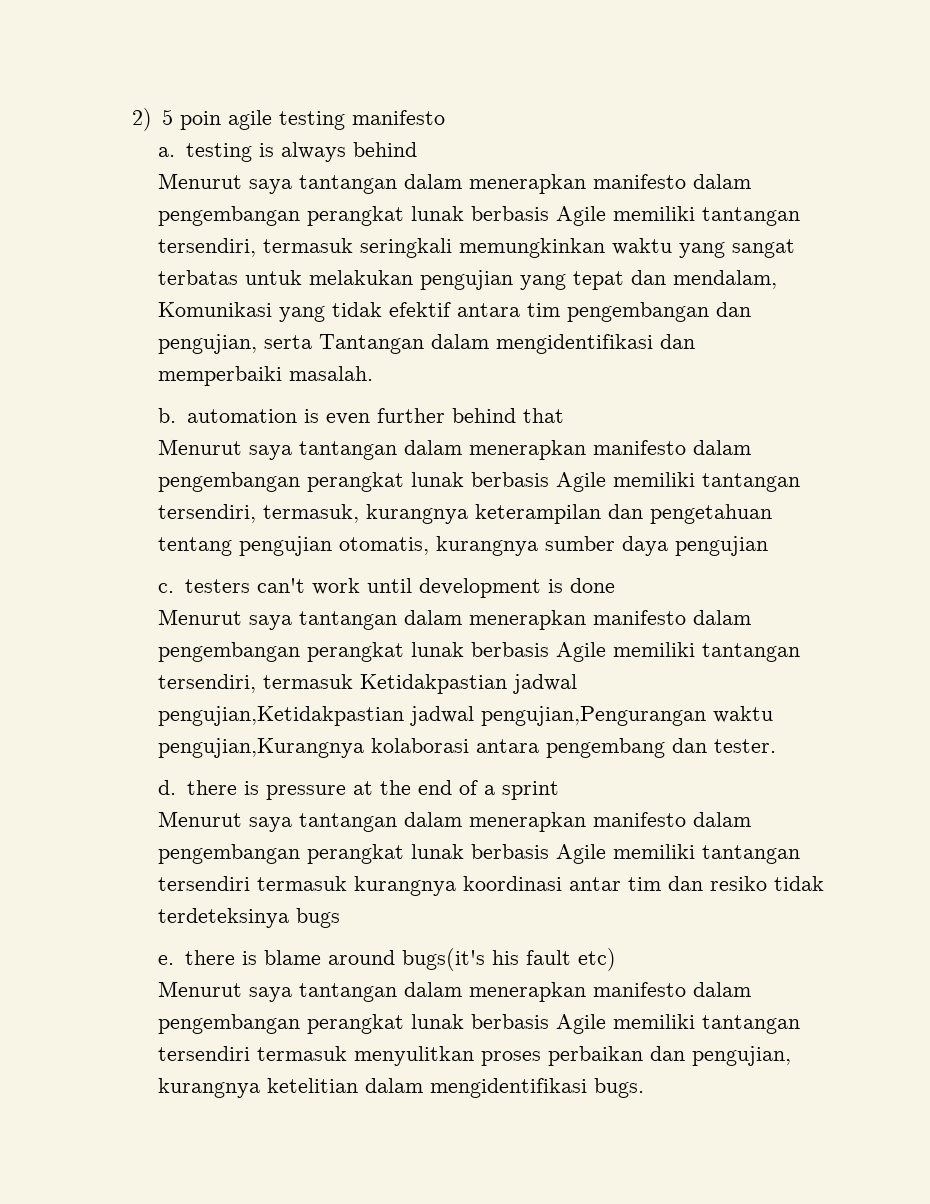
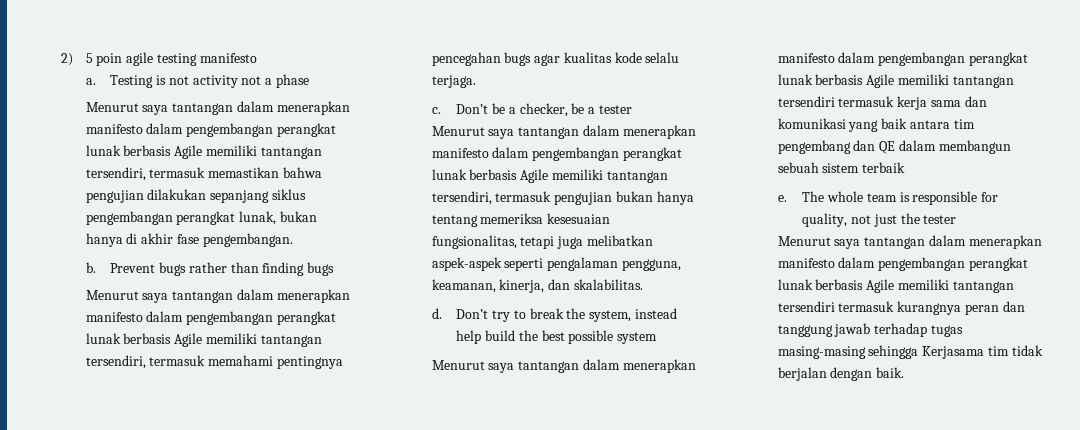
[185,142,417,162] testing is always behind -> [110,74,309,88] Testing is not activity not a phase
[360,238,796,258] [158,270,778,290] [158,302,752,322] [158,334,696,354] [158,366,374,386] [158,408,564,425] [158,439,752,460] [158,472,801,492] [158,504,773,524] [158,536,769,556] [158,578,615,598] seringkali memungkinkan waktu yang sangat terbatas untuk melakukan pengujian yang tepat dan mendalam, Komunikasi yang tidak efektif antara tim pengembangan dan pengujian, serta Tantangan dalam mengidentifikasi dan memperbaiki masalah. // b. automation is even further behind that // Menurut saya tantangan dalam menerapkan manifesto dalam pengembangan perangkat lunak berbasis Agile memiliki tantangan tersendiri, termasuk, kurangnya keterampilan dan pengetahuan tentang pengujian otomatis, kurangnya sumber daya pengujian // c. testers can't work until development is done -> [208,167,322,178] [85,189,306,203] [85,211,317,225] [85,233,293,247] [85,262,335,276] memastikan bahwa pengujian dilakukan sepanjang siklus pengembangan perangkat lunak, bukan hanya di akhir fase pengembangan. // b. Prevent bugs rather than finding bugs
[360,674,578,694] [158,706,774,726] [158,738,777,758] [158,780,559,800] Ketidakpastian jadwal pengujian,Ketidakpastian jadwal pengujian,Pengurangan waktu pengujian,Kurangnya kolaborasi antara pengembang dan tester. // d. there is pressure at the end of a sprint -> [208,355,343,369] [431,52,680,66] [431,75,476,88] [431,103,632,117] [431,125,696,139] [431,147,682,161] [431,169,668,183] [431,191,694,205] [431,213,611,227] [431,235,653,249] [431,257,681,271] [431,279,643,293] [431,308,677,322] [456,330,658,344] [431,359,696,373] [777,52,1028,66] [777,74,1014,88] [777,96,987,110] [777,118,975,132] [777,140,1011,154] [777,162,906,173] [777,191,999,205] [802,213,957,227] memahami pentingnya pencegahan bugs agar kualitas kode selalu terjaga. // c. Don’t be a checker, be a tester // Menurut saya tantangan dalam menerapkan manifesto dalam pengembangan perangkat lunak berbasis Agile memiliki tantangan tersendiri, termasuk pengujian bukan hanya tentang memeriksa kesesuaian fungsionalitas, tetapi juga melibatkan aspek-aspek seperti pengalaman pengguna, keamanan, kinerja, dan skalabilitas. // d. Don’t try to break the system, instead help build the best possible system // Menurut saya tantangan dalam menerapkan manifesto dalam pengembangan perangkat lunak berbasis Agile memiliki tantangan tersendiri termasuk kerja sama dan komunikasi yang baik antara tim pengembang dan QE dalam membangun sebuah sistem terbaik // e. The whole team is responsible for quality, not just the tester
[463,876,825,891] [158,908,341,928] [158,948,616,971] [158,981,752,1002] [158,1014,801,1034] [158,1046,792,1066] [158,1078,645,1098] koordinasi antar tim dan resiko tidak terdeteksinya bugs // e. there is blame around bugs(it's his fault etc) // Menurut saya tantangan dalam menerapkan manifesto dalam pengembangan perangkat lunak berbasis Agile memiliki tantangan tersendiri termasuk menyulitkan proses perbaikan dan pengujian, kurangnya ketelitian dalam mengidentifikasi bugs. -> [964,301,1025,315] [777,323,963,337] [777,345,1043,359] [777,367,905,381] peran dan tanggung jawab terhadap tugas masing-masing sehingga Kerjasama tim tidak berjalan dengan baik.

